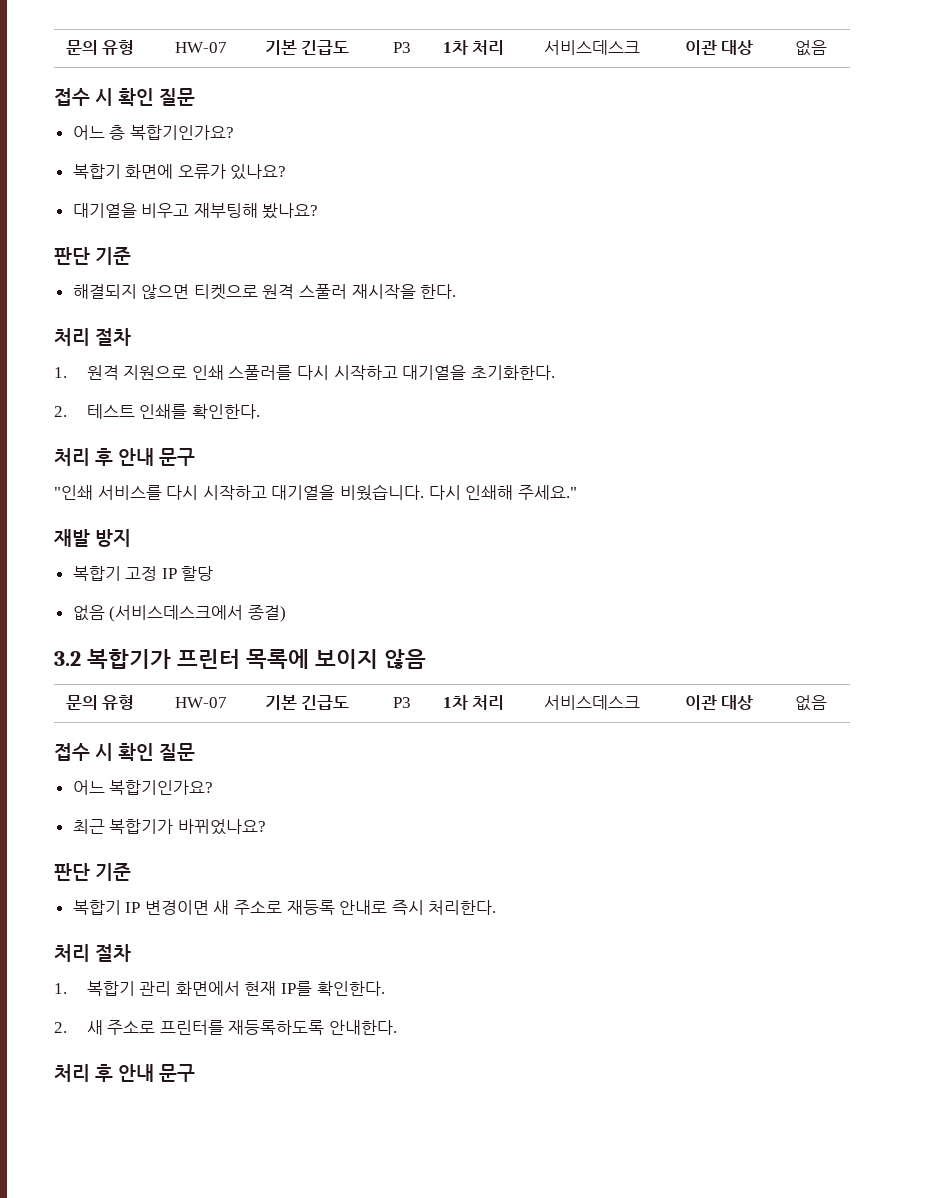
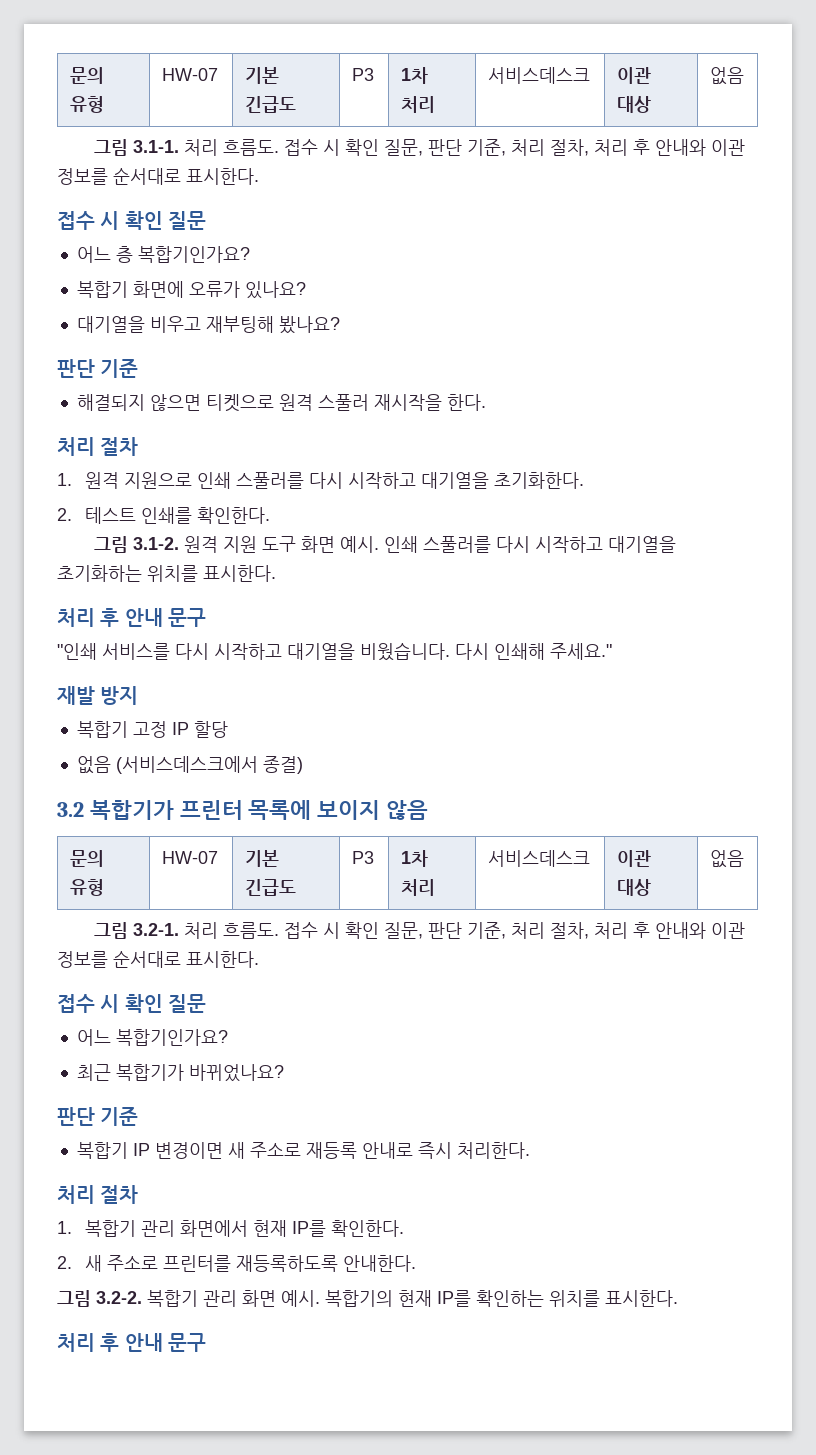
(827, 48) none -> [93,139,745,156] [57,167,259,185] // 그림 3.1-1. 처리 흐름도. 접수 시 확인 질문, 판단 기준, 처리 절차, 처리 후 안내와 이관 정보를 순서대로 표시한다.
(260, 411) none -> [93,536,676,553] [57,565,276,582] // 그림 3.1-2. 원격 지원 도구 화면 예시. 인쇄 스풀러를 다시 시작하고 대기열을 초기화하는 위치를 표시한다.
(827, 703) none -> [93,922,745,939] [57,950,259,968] // 그림 3.2-1. 처리 흐름도. 접수 시 확인 질문, 판단 기준, 처리 절차, 처리 후 안내와 이관 정보를 순서대로 표시한다.
(398, 1027) none -> [57,1290,678,1307] // 그림 3.2-2. 복합기 관리 화면 예시. 복합기의 현재 IP를 확인하는 위치를 표시한다.

